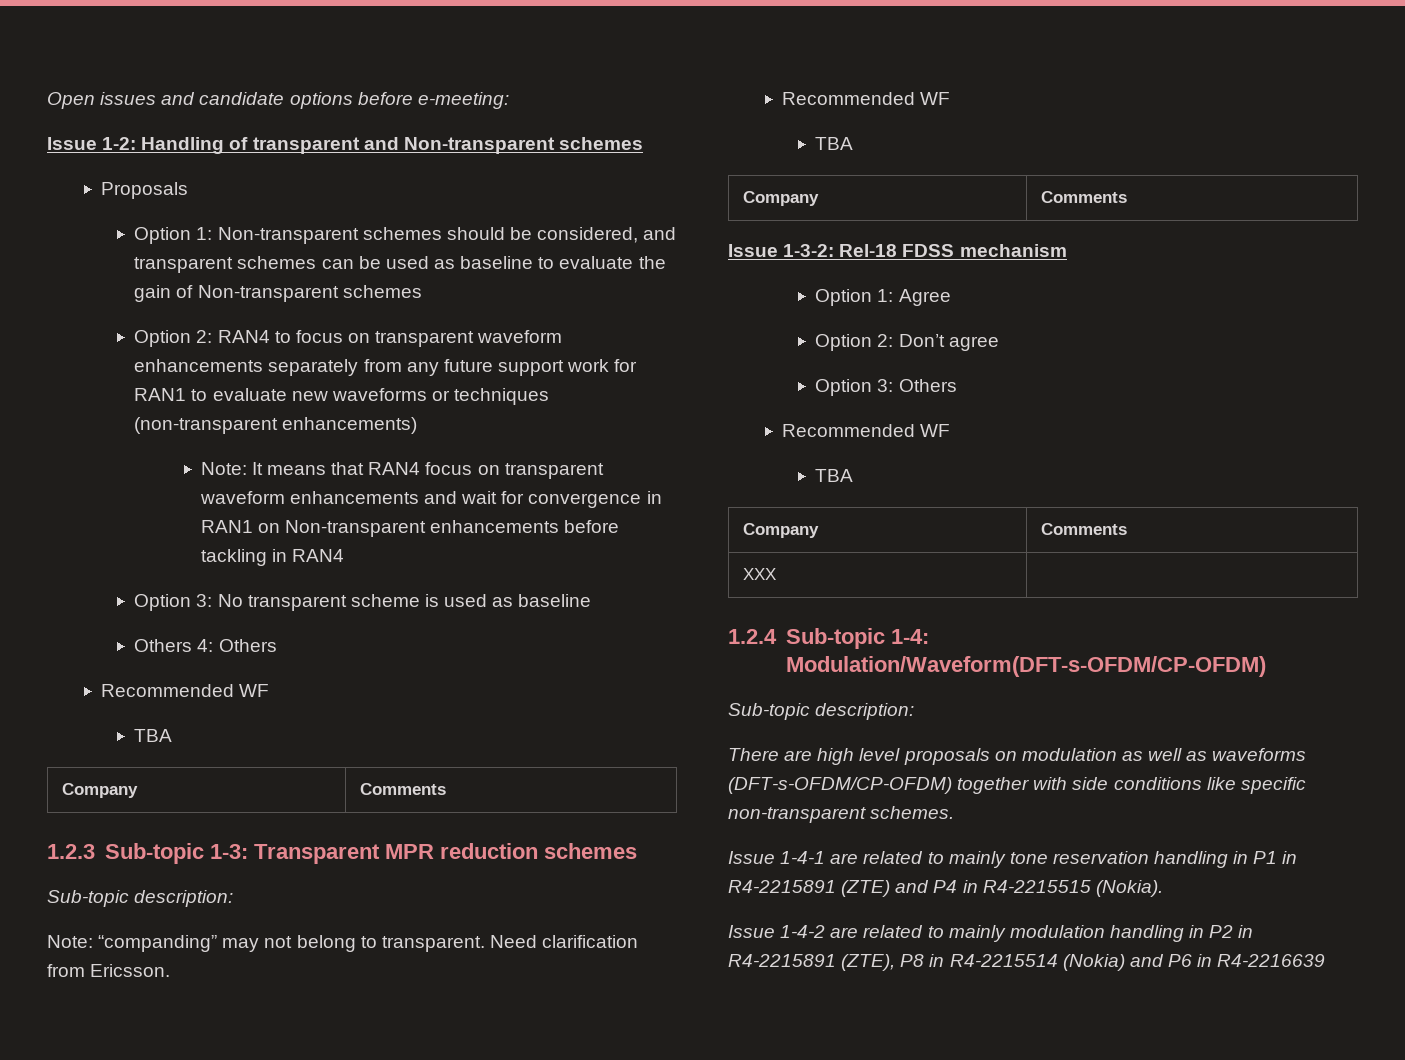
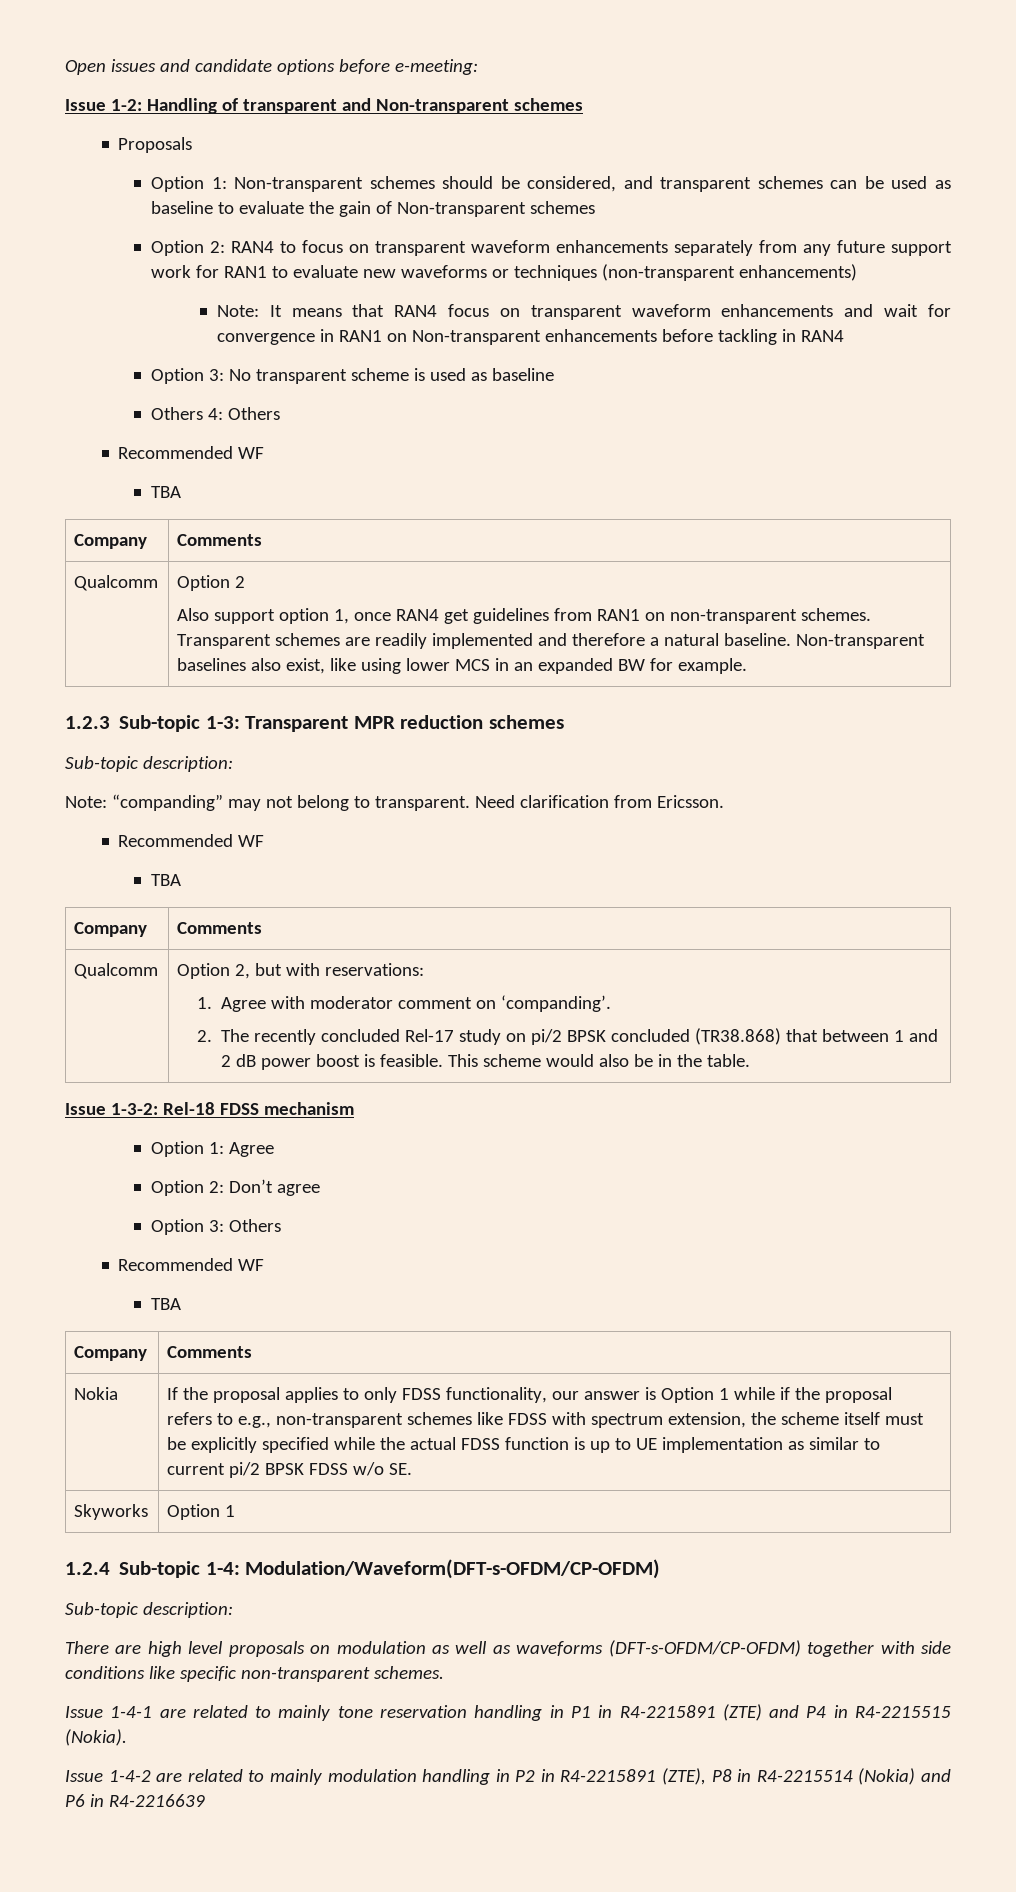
(446, 789) none -> [74,575,159,591] [177,575,246,591] [177,608,872,624] [177,633,926,649] [177,658,748,674] // Qualcomm | Option 2 // Also support option 1, once RAN4 get guidelines from RAN1 on non-transparent schemes. Transparent schemes are readily implemented and therefore a natural baseline. Non-transparent baselines also exist, like using lower MCS in an expanded BW for example.
(1127, 197) none -> [74,963,159,979] [177,963,425,979] [197,995,612,1012] [197,1028,939,1045] [221,1054,751,1070] // Qualcomm | Option 2, but with reservations: // 1. Agree with moderator comment on ‘companding’. // 2. The recently concluded Rel-17 study on pi/2 BPSK concluded (TR38.868) that between 1 and 2 dB power boost is feasible. This scheme would also be in the table.
[742,568,776,580] XXX | -> [74,1387,119,1400] [167,1387,893,1403] [167,1412,925,1428] [167,1437,881,1453] [167,1462,413,1478] [74,1504,149,1520] [167,1504,236,1520] Nokia | If the proposal applies to only FDSS functionality, our answer is Option 1 while if the proposal refers to e.g., non-transparent schemes like FDSS with spectrum extension, the scheme itself must be explicitly specified while the actual FDSS function is up to UE implementation as similar to current pi/2 BPSK FDSS w/o SE. // Skyworks | Option 1

